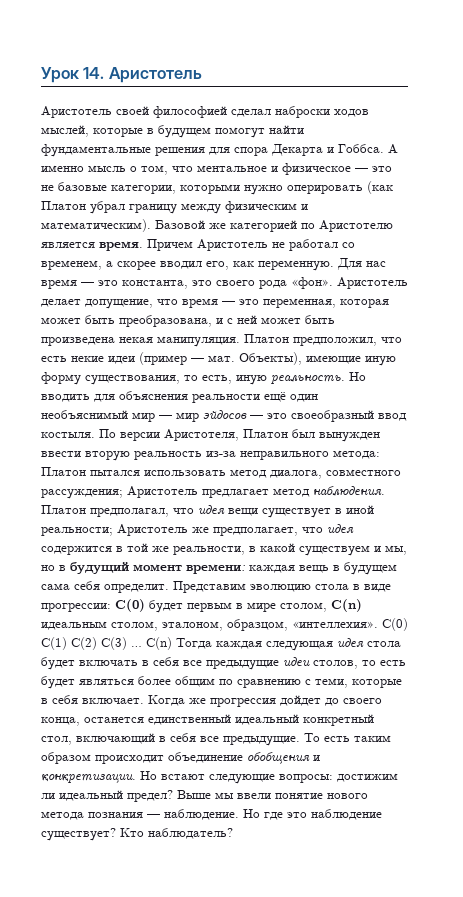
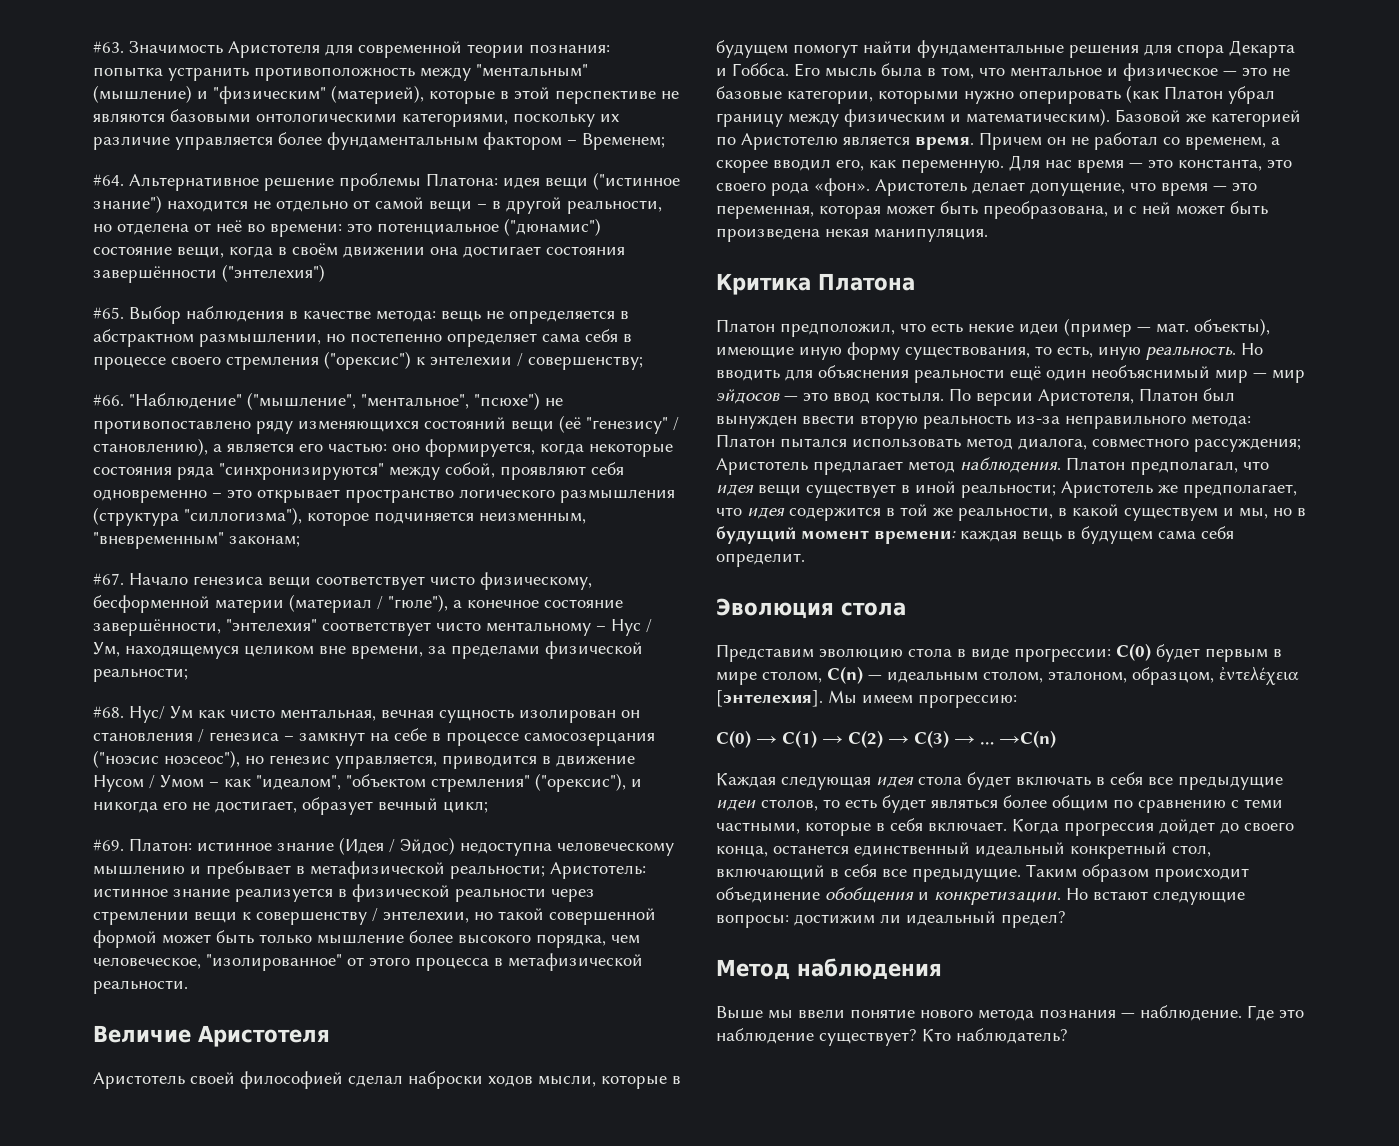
[41,67,202,83] Урок 14. Аристотель -> [93,41,610,58] [93,64,588,81] [93,85,679,104] [93,109,619,127] [93,132,665,150] [93,172,680,191] [93,195,662,214] [93,218,601,237] [93,243,625,258] [93,264,325,283] [93,306,629,324] [93,329,632,347] [93,351,643,370] [93,392,563,410] [93,415,679,434] [93,438,673,457] [93,462,624,480] [93,489,675,503] [93,507,586,526] [93,532,300,549] [93,572,592,590] [93,594,623,613] [93,619,652,636] [93,641,643,659] [93,668,188,682] [93,706,640,723] [93,728,655,746] [93,750,635,769] [93,773,642,792] [93,797,488,815] [93,837,674,856] [93,861,646,879] [93,884,595,902] [93,908,656,925] [93,930,640,948] [93,953,643,971] [93,980,188,994] [93,1025,330,1047] #63. Значимость Аристотеля для современной теории познания: попытка устранить противоположность между "ментальным" (мышление) и "физическим" (материей), которые в этой перспективе не являются базовыми онтологическими категориями, поскольку их различие управляется более фундаментальным фактором – Временем; // #64. Альтернативное решение проблемы Платона: идея вещи ("истинное знание") находится не отдельно от самой вещи – в другой реальности, но отделена от неё во времени: это потенциальное ("дюнамис") состояние вещи, когда в своём движении она достигает состояния завершённости ("энтелехия") // #65. Выбор наблюдения в качестве метода: вещь не определяется в абстрактном размышлении, но постепенно определяет сама себя в процессе своего стремления ("орексис") к энтелехии / совершенству; // #66. "Наблюдение" ("мышление", "ментальное", "псюхе") не противопоставлено ряду изменяющихся состояний вещи (её "генезису" / становлению), а является его частью: оно формируется, когда некоторые состояния ряда "синхронизируются" между собой, проявляют себя одновременно – это открывает пространство логического размышления (структура "силлогизма"), которое подчиняется неизменным, "вневременным" законам; // #67. Начало генезиса вещи соответствует чисто физическому, бесформенной материи (материал / "гюле"), а конечное состояние завершённости, "энтелехия" соответствует чисто ментальному – Нус / Ум, находящемуся целиком вне времени, за пределами физической реальности; // #68. Нус/ Ум как чисто ментальная, вечная сущность изолирован он становления / генезиса – замкнут на себе в процессе самосозерцания ("ноэсис ноэсеос"), но генезис управляется, приводится в движение Нусом / Умом – как "идеалом", "объектом стремления" ("орексис"), и никогда его не достигает, образует вечный цикл; // #69. Платон: истинное знание (Идея / Эйдос) недоступна человеческому мышлению и пребывает в метафизической реальности; Аристотель: истинное знание реализуется в физической реальности через стремлении вещи к совершенству / энтелехии, но такой совершенной формой может быть только мышление более высокого порядка, чем человеческое, "изолированное" от этого процесса в метафизической реальности. // Величие Аристотеля
[41,125,89,137] мыслей, -> [538,1075,596,1087] мысли,
[388,144,398,154] [41,165,137,172] А именно мысль о -> [794,63,936,77] Его мысль была в
[197,239,268,251] Аристотель -> [1047,137,1066,145] он
(240, 341) none -> [716,273,915,295] // Критика Платона //
[239,352,302,365] Объекты), -> [1194,318,1270,336] объекты),
[291,410,374,422] своеобразный -> (828, 396) none
(169, 588) none -> [716,598,906,619] // Эволюция стола //
(362, 605) none -> [868,675,882,680] —
[292,618,408,631] [41,637,262,650] «интеллехия». С(0) С(1) С(2) С(3) … С(n) Тогда каждая -> [1219,666,1299,685] [716,690,1017,708] [716,730,1056,748] [716,773,776,788] ἐντελέχεια [энтелехия]. Мы имеем прогрессию: // С(0) → С(1) → С(2) → С(3) → … →С(n) // Каждая
[315,678,348,688] теми, -> [1244,799,1283,809] [716,822,800,834] теми частными,
[189,698,206,704] же -> (1059, 826) none
[304,733,391,742] То есть таким -> [1026,864,1077,878] Таким
(173, 796) none -> [716,958,942,980] // Метод наблюдения //
[243,809,283,820] Но где -> [1247,1005,1274,1021] Где

